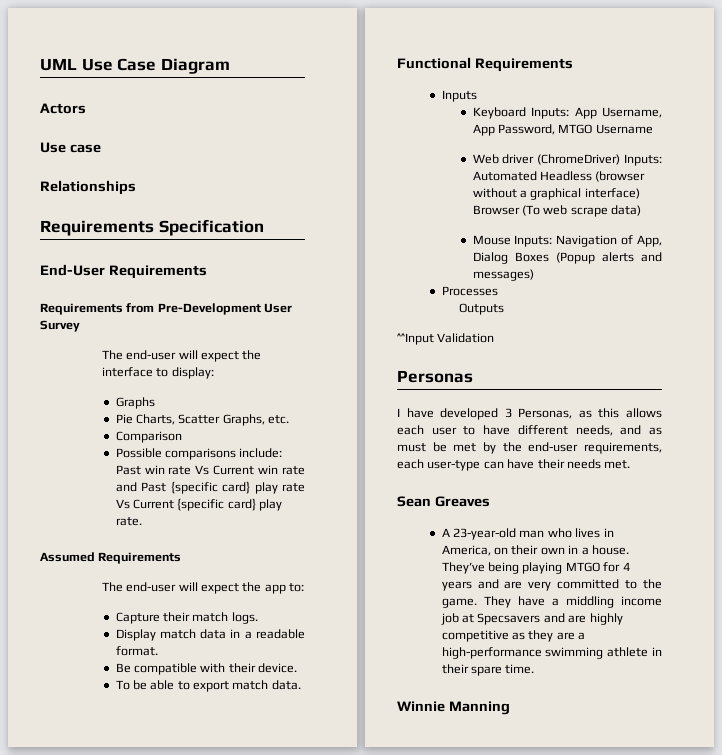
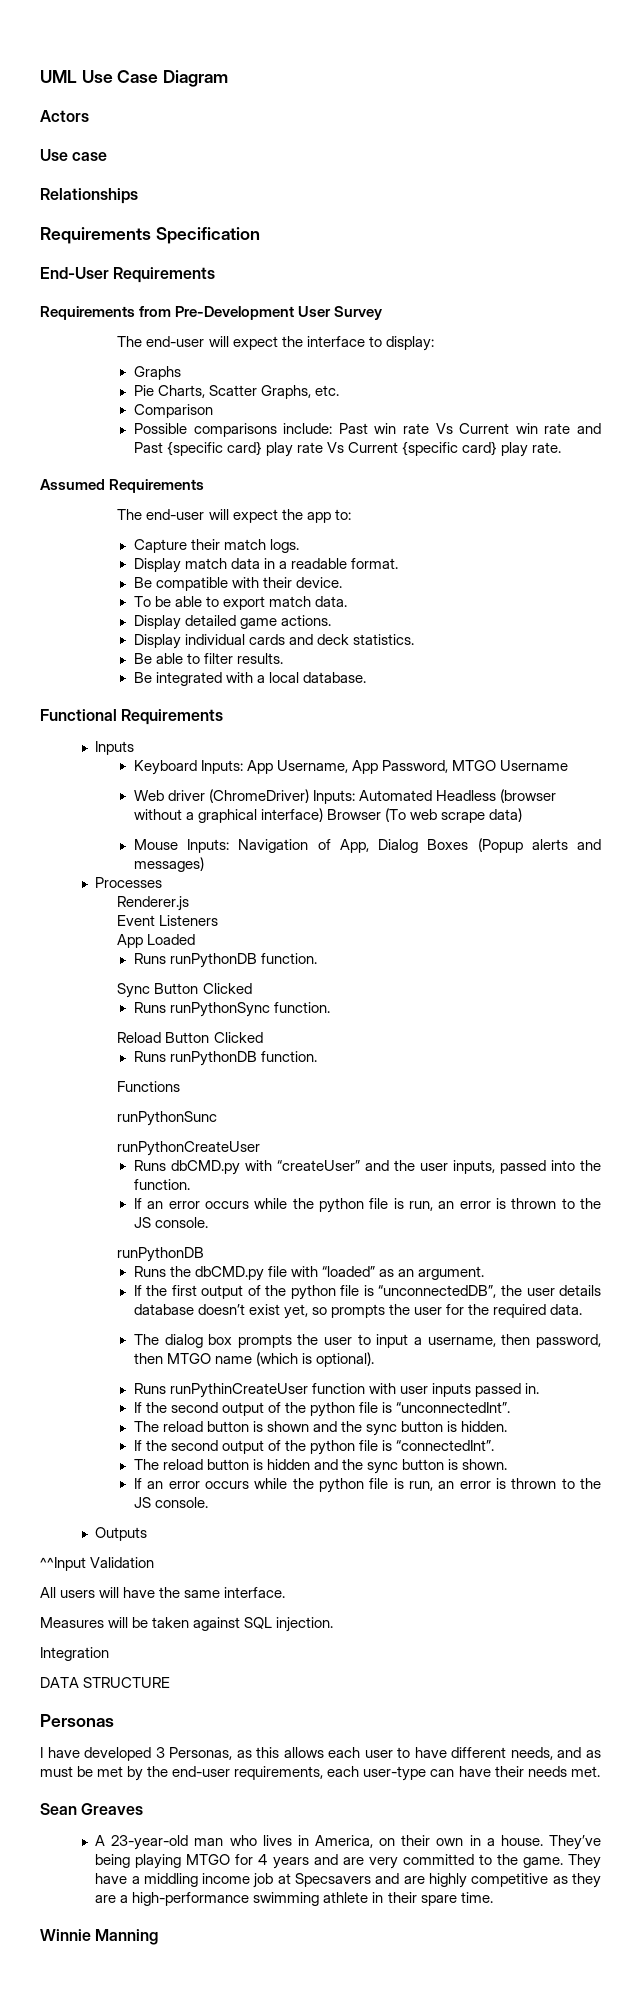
(301, 685) none -> [133,615,332,630] [133,634,415,649] [133,653,284,664] [133,672,367,686] // Display detailed game actions. // Display individual cards and deck statistics. // Be able to filter results. // Be integrated with a local database.
[458,303,504,315] [397,333,495,345] Outputs // ^^Input Validation -> [117,896,190,911] [117,915,219,926] [117,934,196,948] [133,953,318,968] [117,983,252,998] [133,1002,331,1017] [117,1032,263,1043] [133,1051,318,1066] [117,1081,181,1092] [117,1111,218,1126] [117,1141,261,1156] [133,1160,601,1175] [133,1179,190,1190] [133,1198,601,1213] [133,1217,208,1228] [117,1247,205,1262] [133,1266,485,1281] [133,1285,602,1300] [133,1304,583,1319] [133,1334,601,1348] [133,1352,375,1367] [133,1383,540,1398] [133,1402,511,1417] [133,1421,508,1436] [133,1440,495,1455] [133,1459,508,1474] [133,1478,601,1493] [133,1497,208,1508] [95,1527,148,1541] [40,1557,155,1571] [40,1587,286,1598] [40,1617,334,1632] [40,1647,109,1661] [40,1677,171,1688] Renderer.js // Event Listeners // App Loaded // Runs runPythonDB function. // Sync Button Clicked // Runs runPythonSync function. // Reload Button Clicked // Runs runPythonDB function. // Functions // runPythonSunc // runPythonCreateUser // Runs dbCMD.py with “createUser” and the user inputs, passed into the function. // If an error occurs while the python file is run, an error is thrown to the JS console. // runPythonDB // Runs the dbCMD.py file with “loaded” as an argument. // If the first output of the python file is “unconnectedDB”, the user details database doesn’t exist yet, so prompts the user for the required data. // The dialog box prompts the user to input a username, then password, then MTGO name (which is optional). // Runs runPythinCreateUser function with user inputs passed in. // If the second output of the python file is “unconnectedInt”. // The reload button is shown and the sync button is hidden. // If the second output of the python file is “connectedInt”. // The reload button is hidden and the sync button is shown. // If an error occurs while the python file is run, an error is thrown to the JS console. // Outputs // ^^Input Validation // All users will have the same interface. // Measures will be taken against SQL injection. // Integration // DATA STRUCTURE

